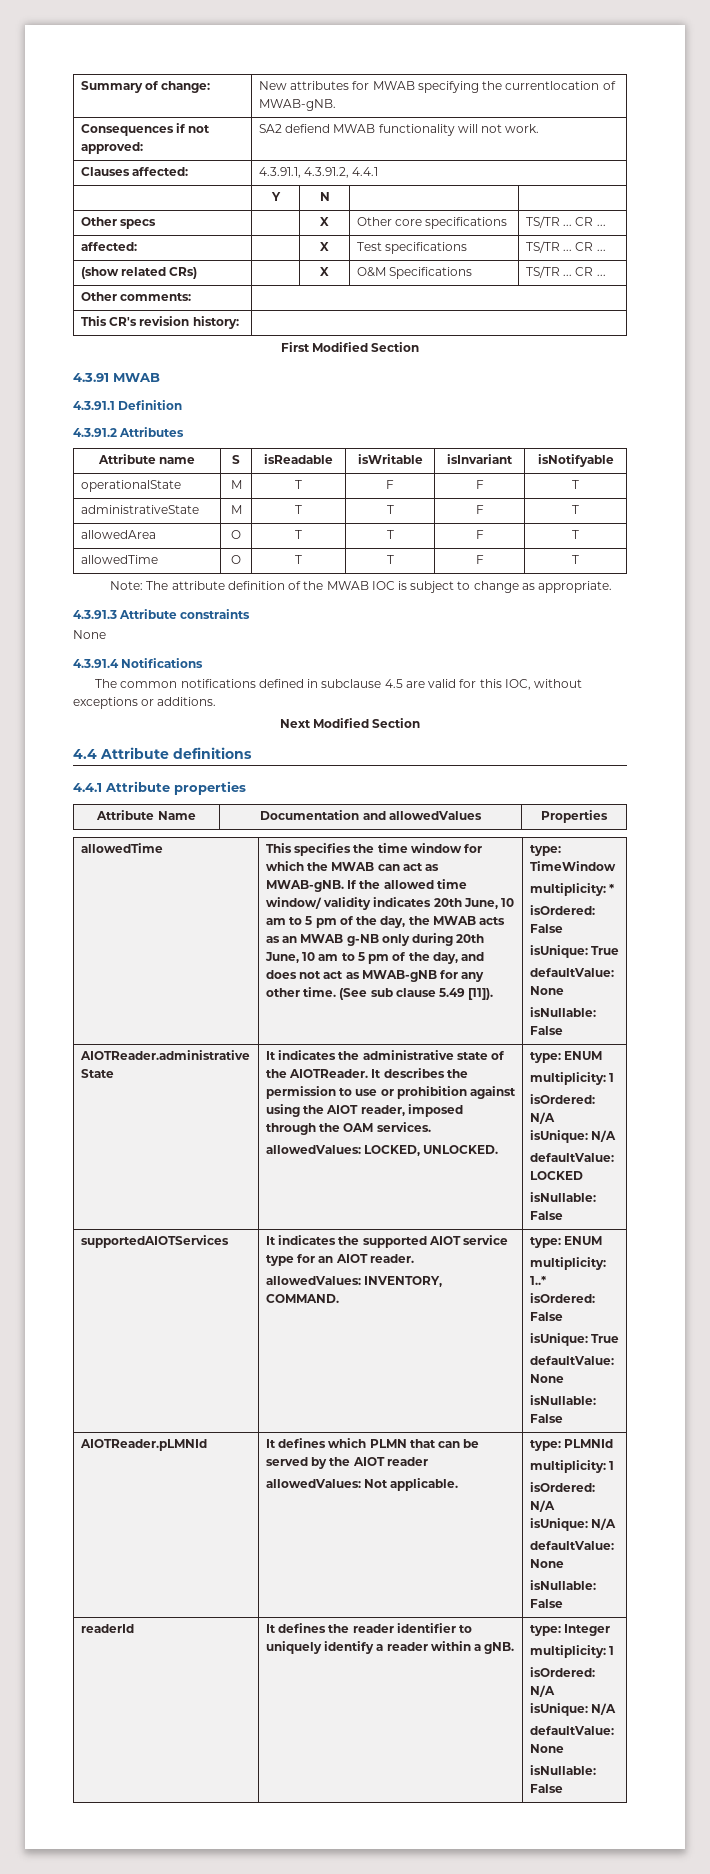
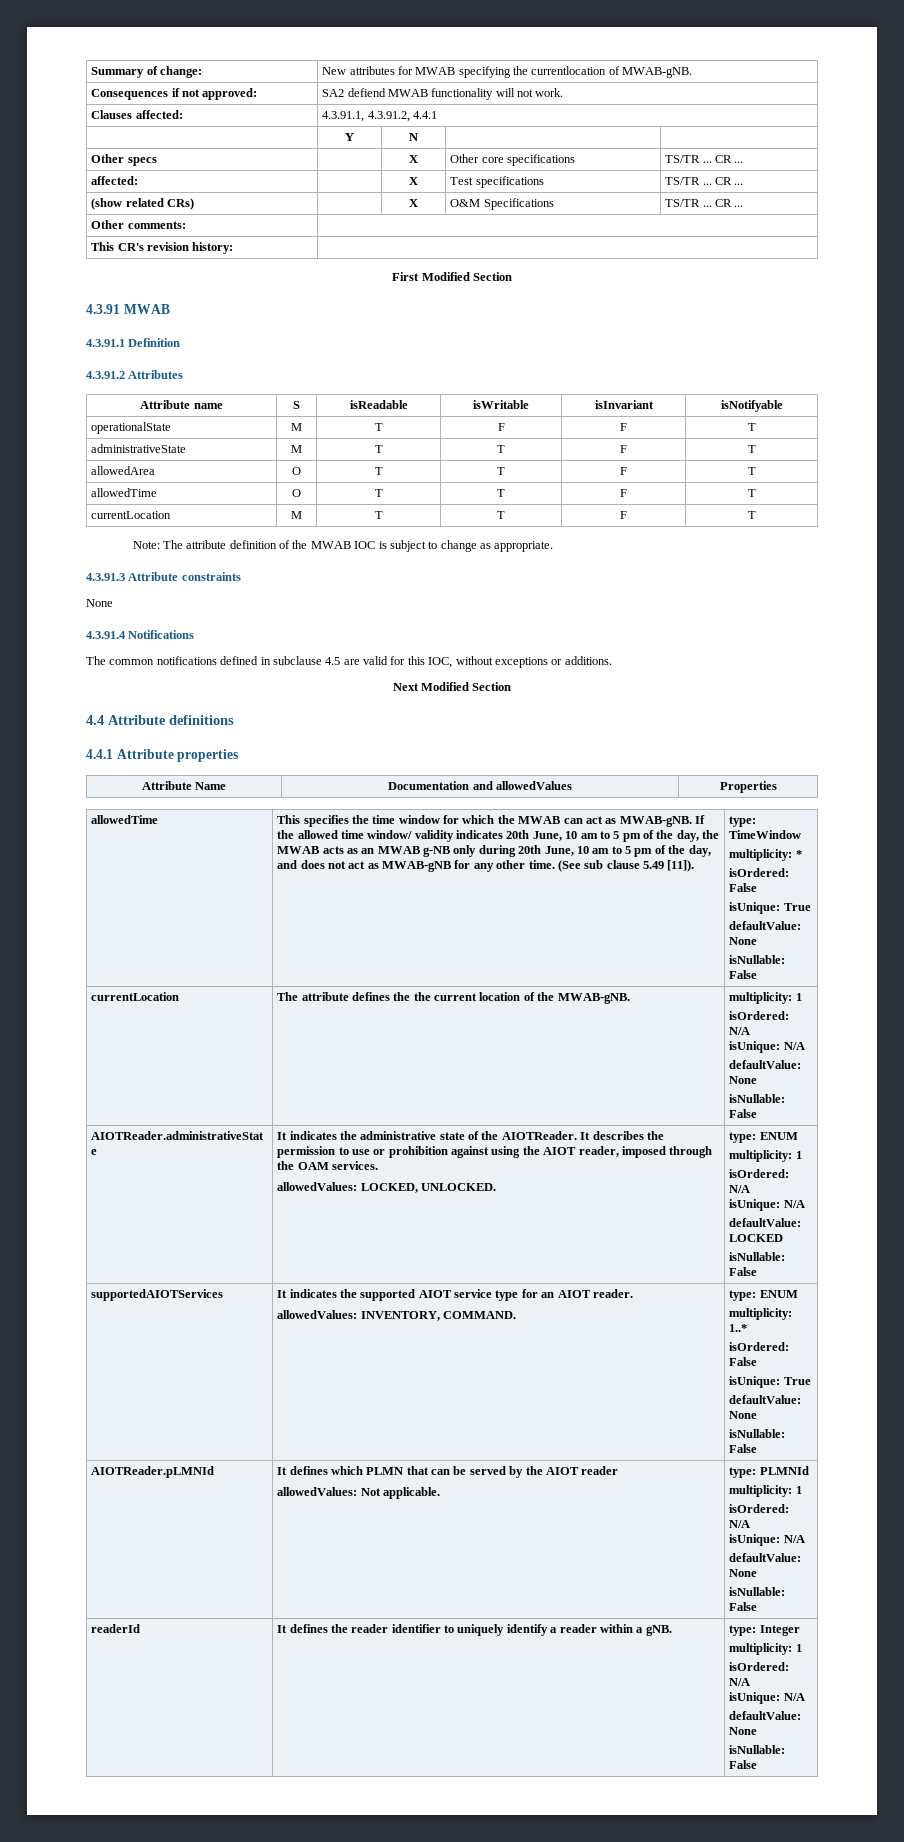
(579, 559) none -> [91,511,172,519] [291,511,302,519] [374,511,383,519] [497,511,505,519] [620,511,627,519] [747,511,756,519] // currentLocation | M | T | T | F | T
(563, 1030) none -> [91,992,180,1001] [277,992,630,1004] [729,992,802,1004] [729,1011,790,1020] [729,1027,751,1035] [729,1041,805,1053] [729,1060,802,1069] [729,1076,758,1084] [729,1094,786,1103] [729,1109,758,1118] // currentLocation | The attribute defines the the current location of the MWAB-gNB. | multiplicity: 1 // isOrdered: N/A // isUnique: N/A // defaultValue: None // isNullable: False

